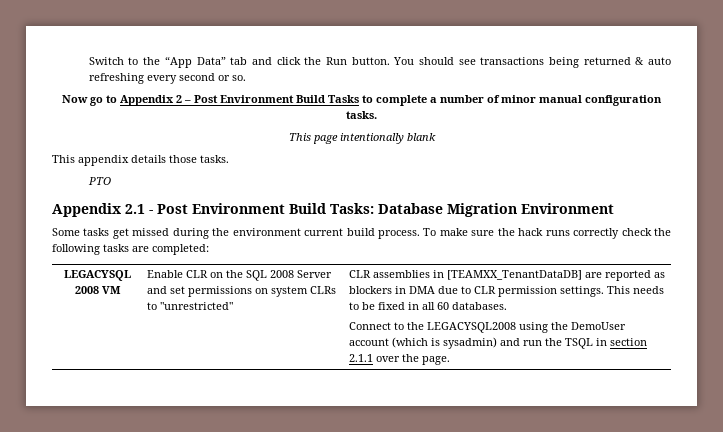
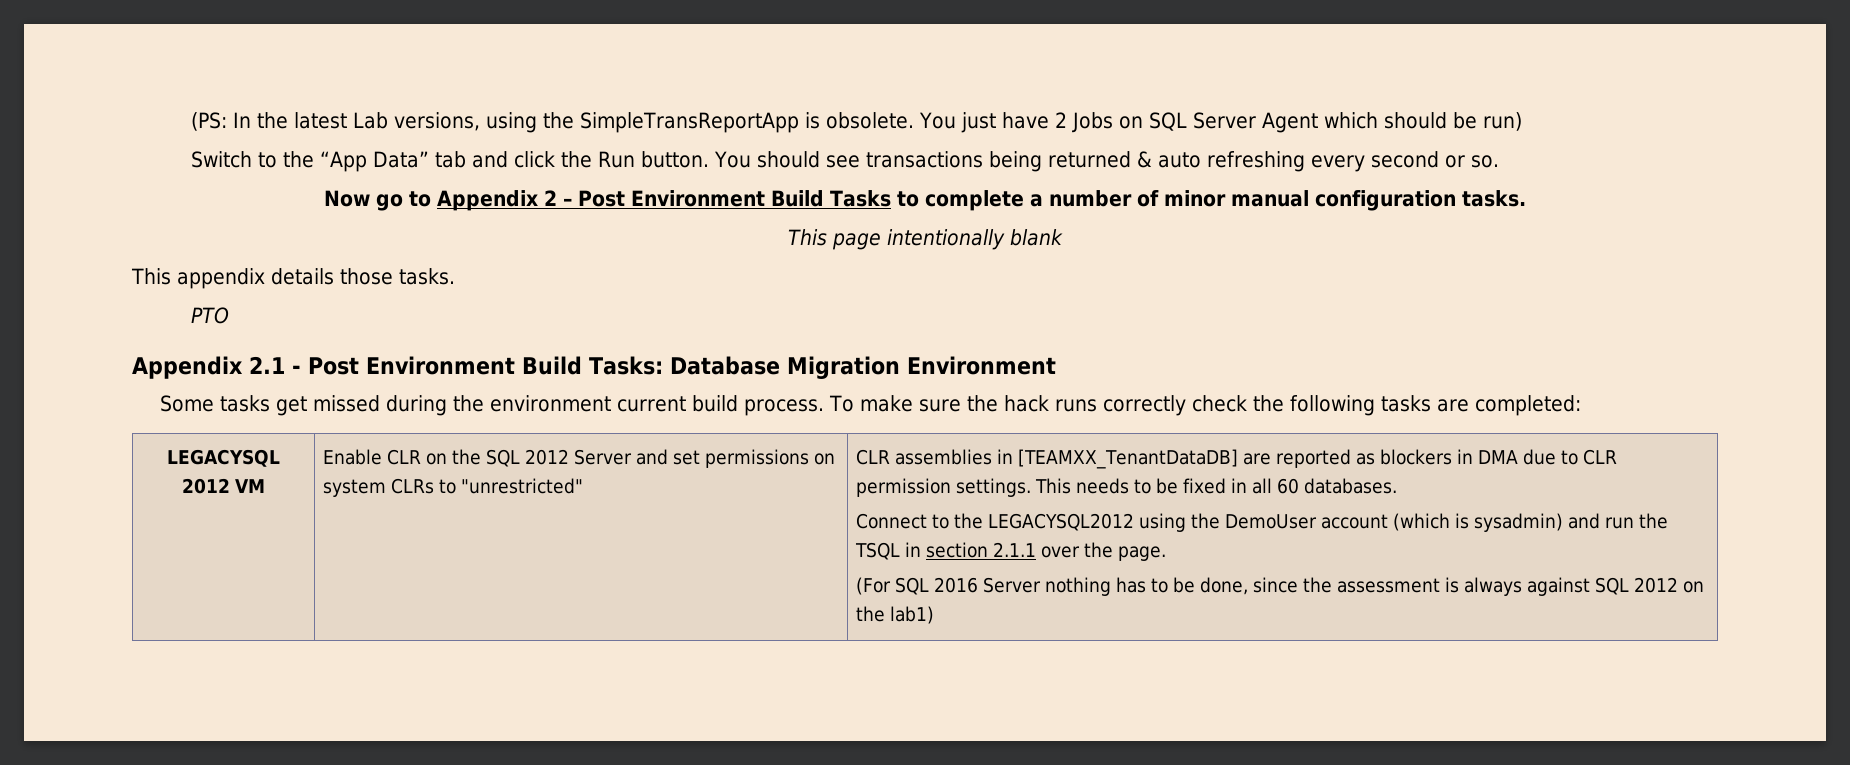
(88, 61) none -> [191,112,1522,133] (PS: In the latest Lab versions, using the SimpleTransReportApp is obsolete. You just have 2 Jobs on SQL Server Agent which should be run) //
[75,286,99,294] 2008 -> [182,478,230,494] 2012
[269,270,294,278] 2008 -> [524,449,569,465] 2012
[426,322,516,333] LEGACYSQL2008 -> [987,513,1134,531] LEGACYSQL2012
(450, 360) none -> [855,577,1704,596] [855,606,934,624] // (For SQL 2016 Server nothing has to be done, since the assessment is always against SQL 2012 on the lab1)

